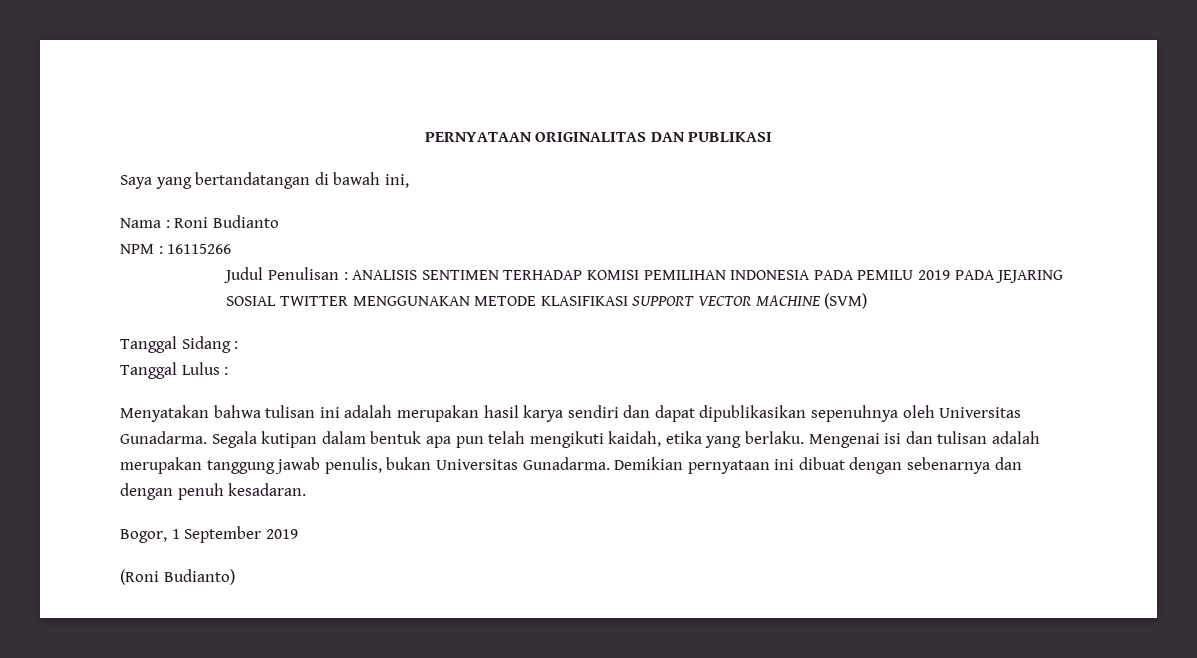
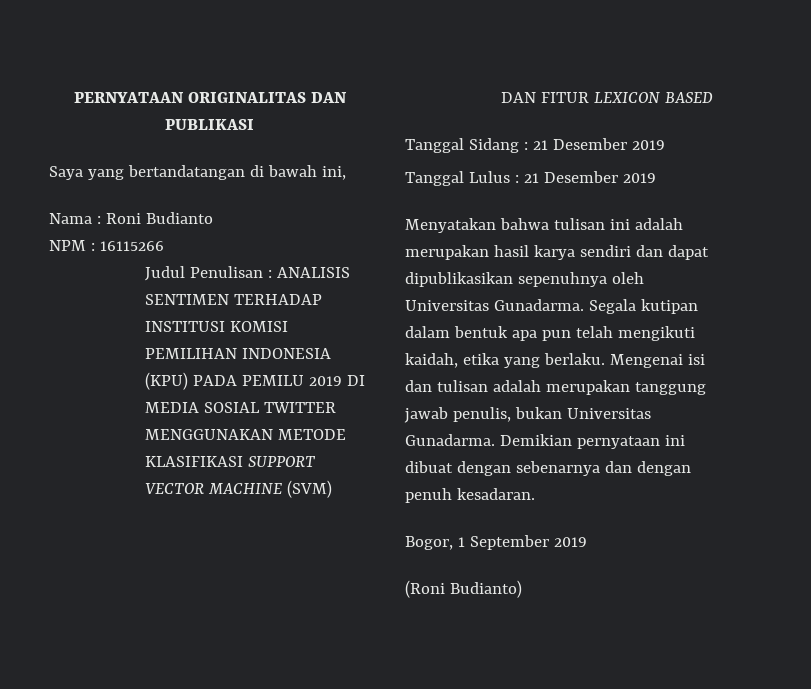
(583, 275) none -> [145,321,226,332] INSTITUSI
(811, 275) none -> [145,372,189,390] (KPU)
[954,270,1064,283] PADA JEJARING -> [347,375,366,386] [145,402,200,413] DI MEDIA
(868, 301) none -> [501,92,714,103] DAN FITUR LEXICON BASED
(239, 345) none -> [532,138,665,150] 21 Desember 2019
(229, 371) none -> [523,171,656,183] 21 Desember 2019

